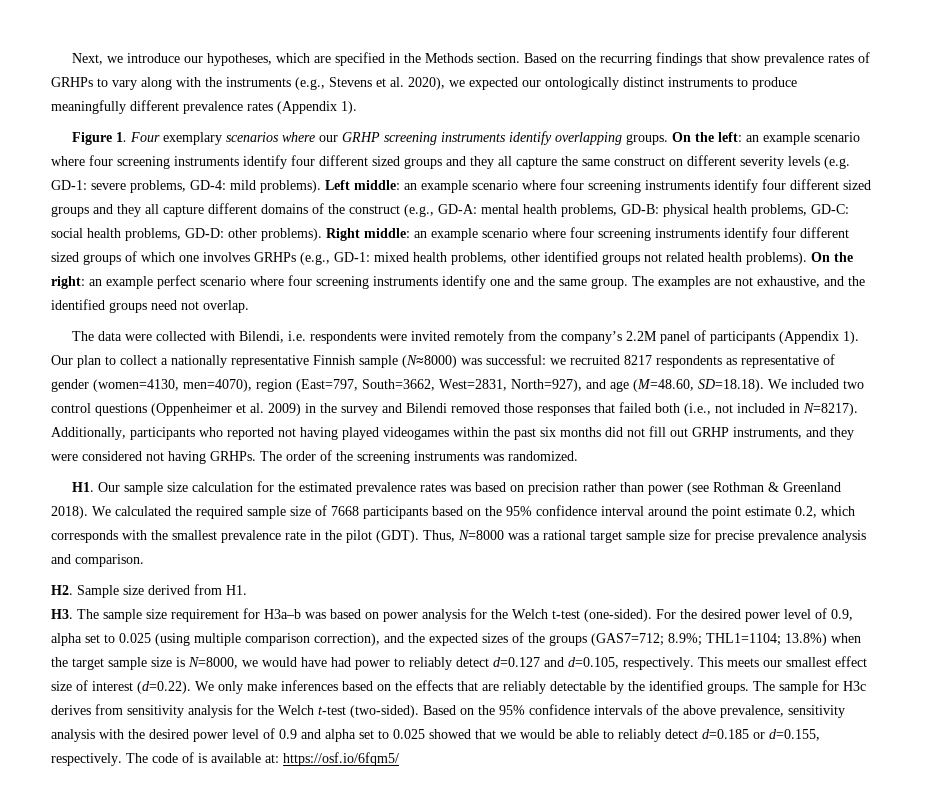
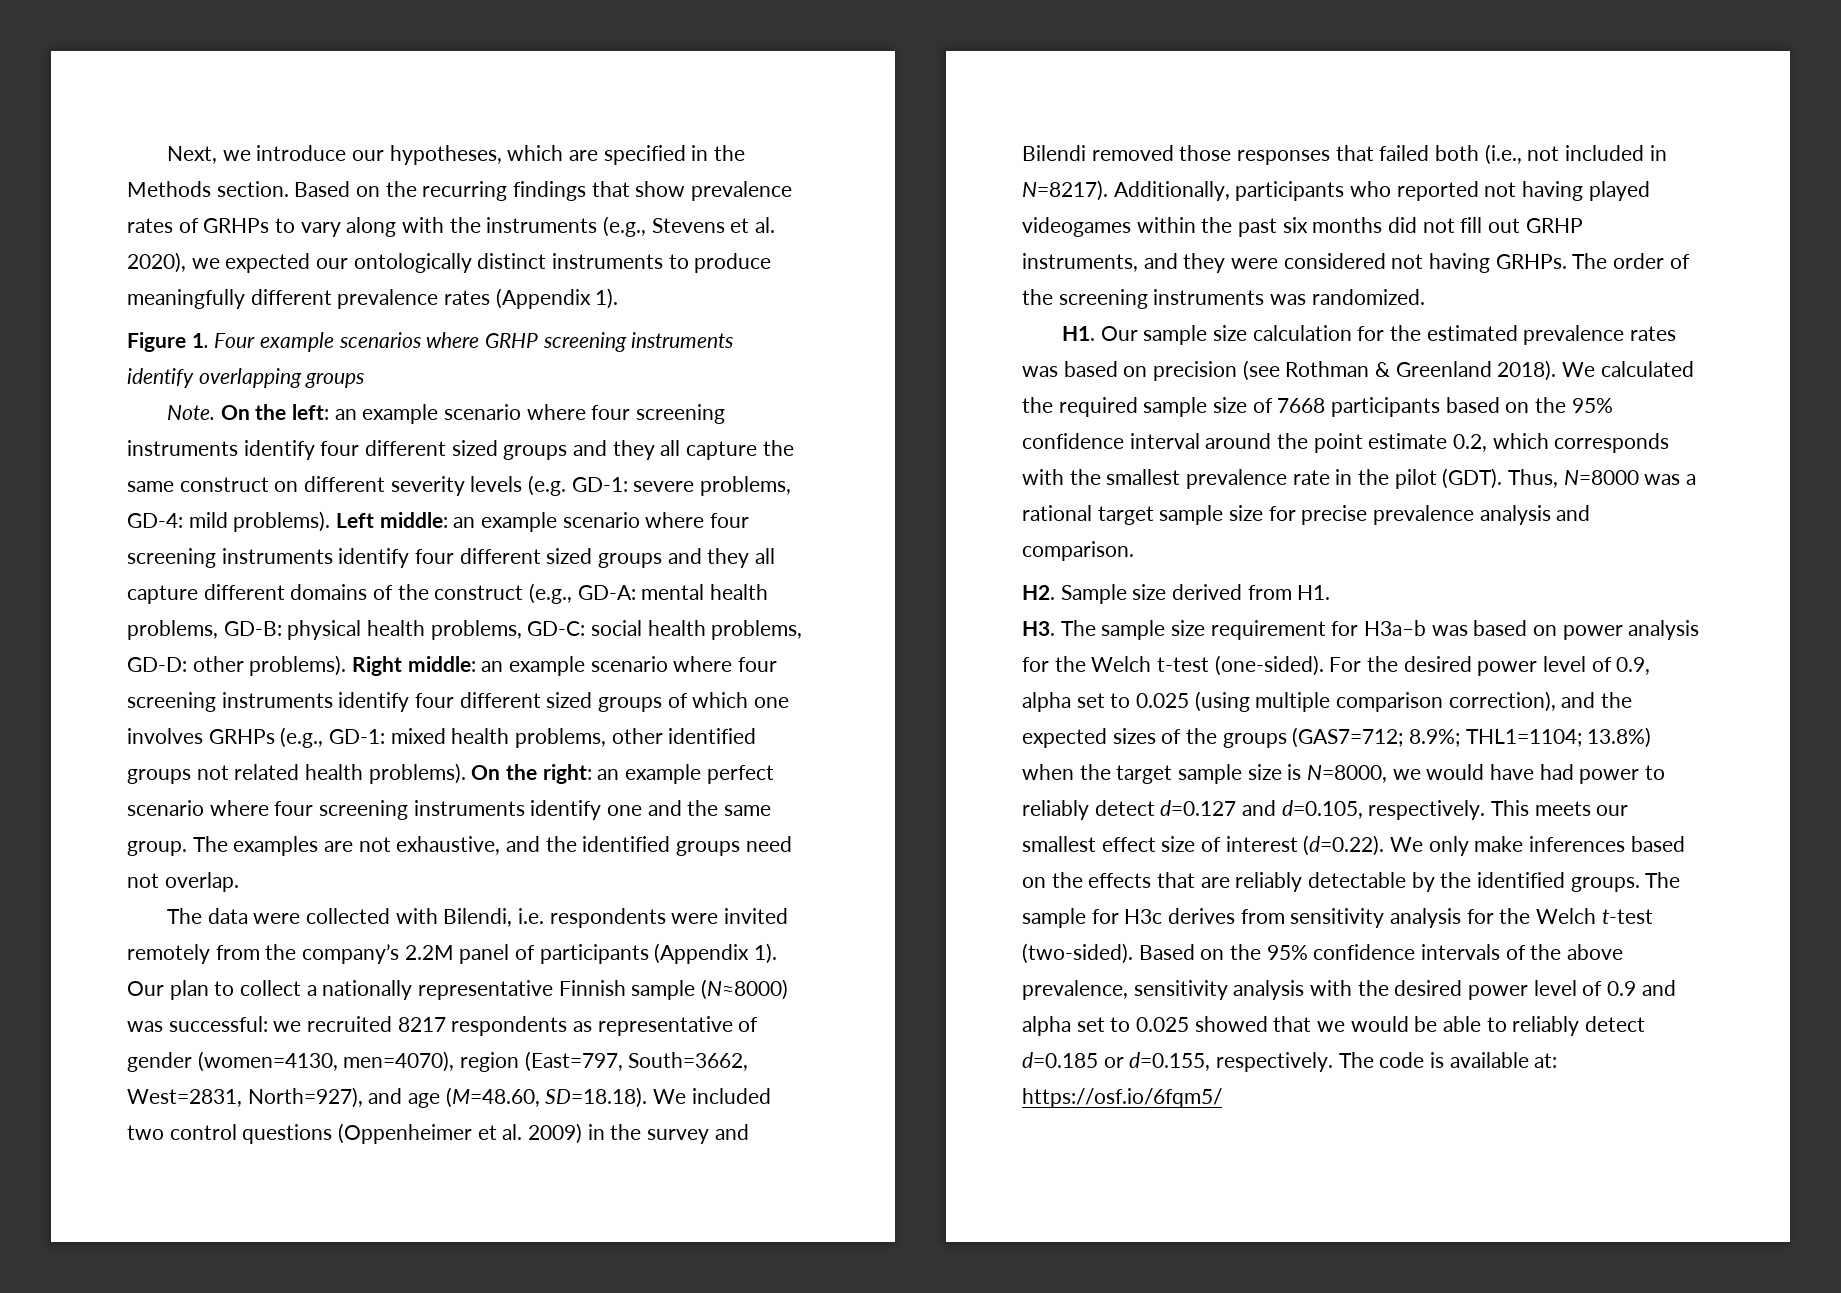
[163,132,223,145] exemplary -> [260,332,335,352] example
[319,135,339,142] our -> (480, 340) none
[626,134,669,145] groups. -> [305,373,365,388] [167,405,216,420] groups // Note.
[583,482,684,495] rather than power -> (1238, 371) none
[182,752,194,763] of -> (1425, 1060) none

